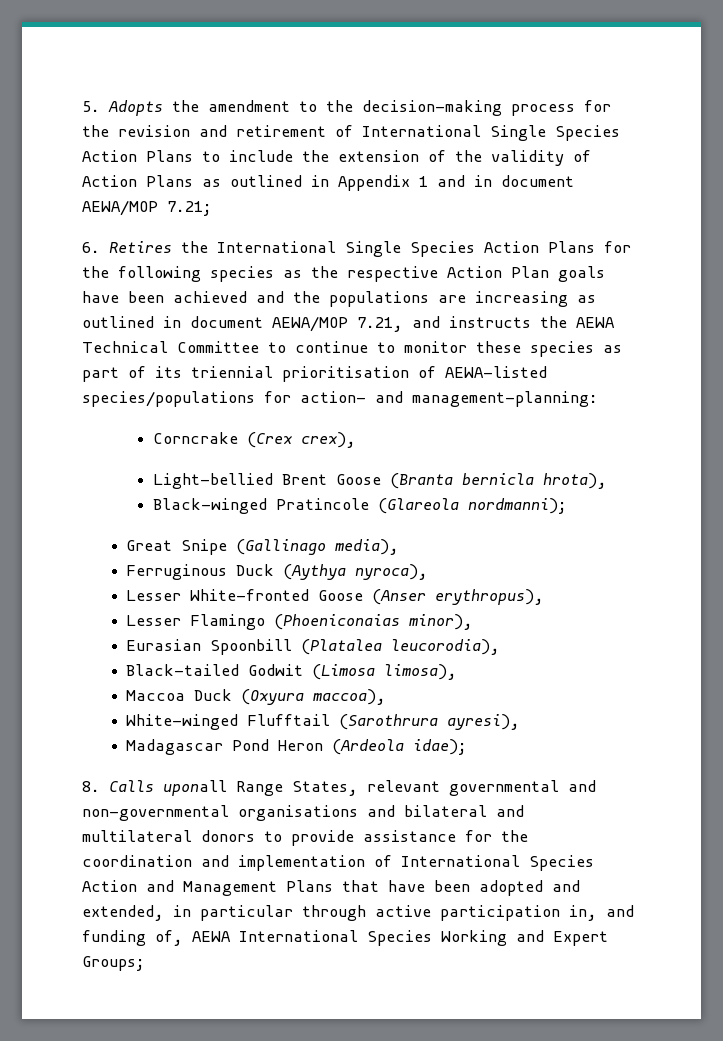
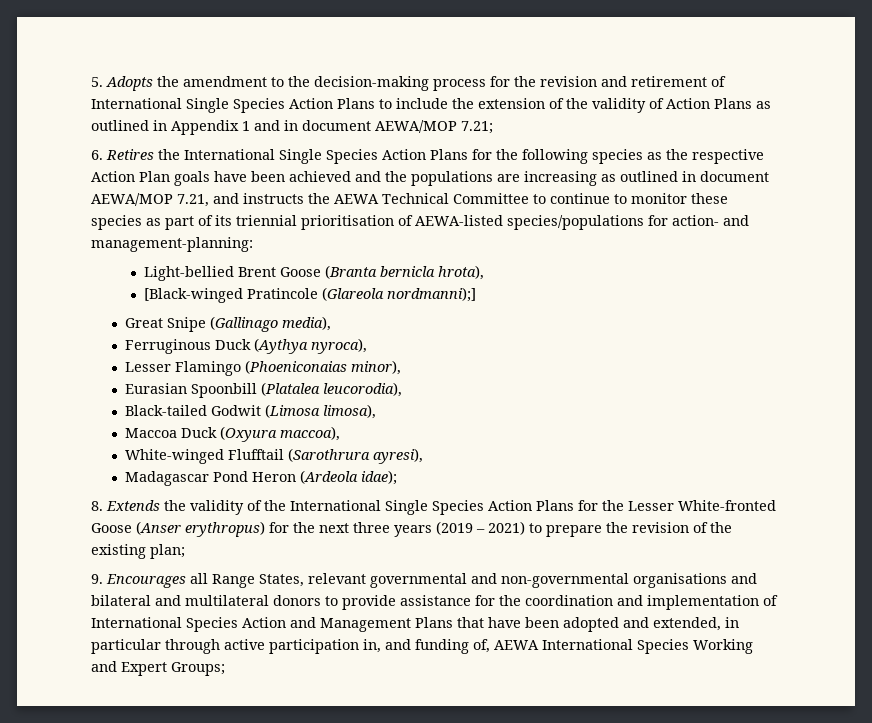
[152,432,356,448] // Corncrake (Crex crex), -> (253, 244) none
[152,498,267,514] Black-winged -> [143,288,243,303] [Black-winged
[467,498,567,514] nordmanni); -> [386,287,476,302] nordmanni);]
[126,589,545,605] // Lesser White-fronted Goose (Anser erythropus), -> (368, 346) none
[109,780,227,796] Calls uponall -> [106,500,776,515] [91,521,732,537] [91,544,185,559] [91,573,208,588] Extends the validity of the International Single Species Action Plans for the Lesser White-fronted Goose (Anser erythropus) for the next three years (2019 – 2021) to prepare the revision of the existing plan; // 9. Encourages all

